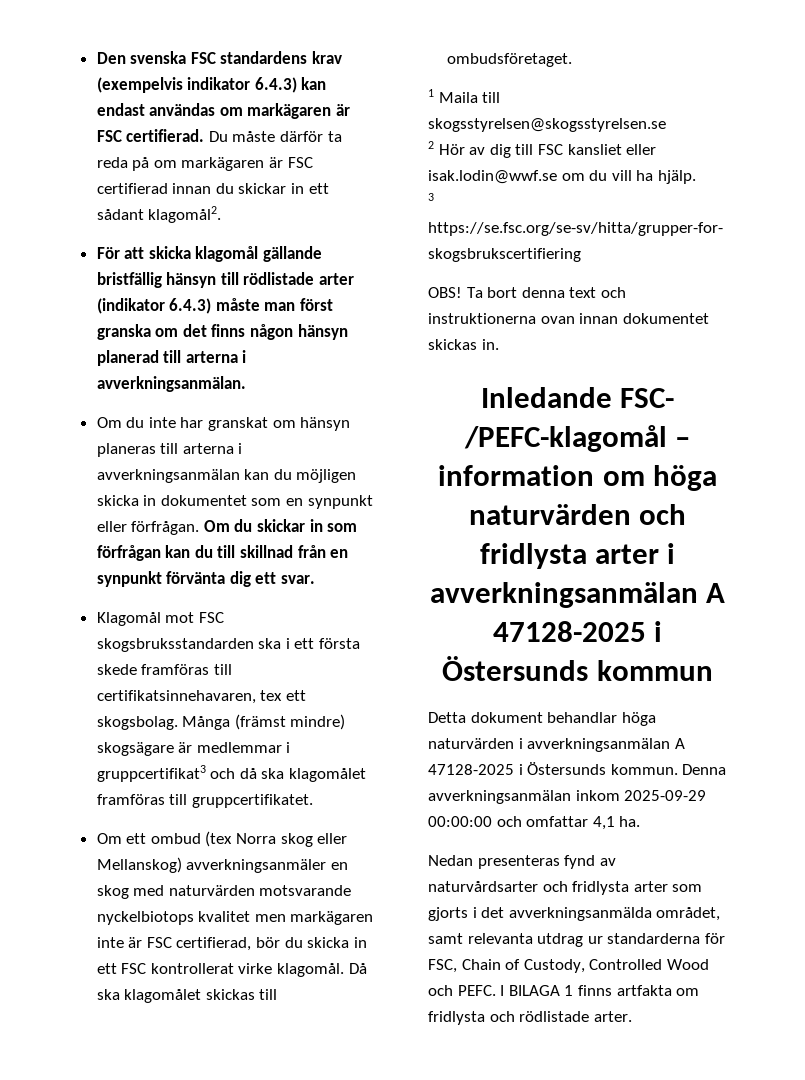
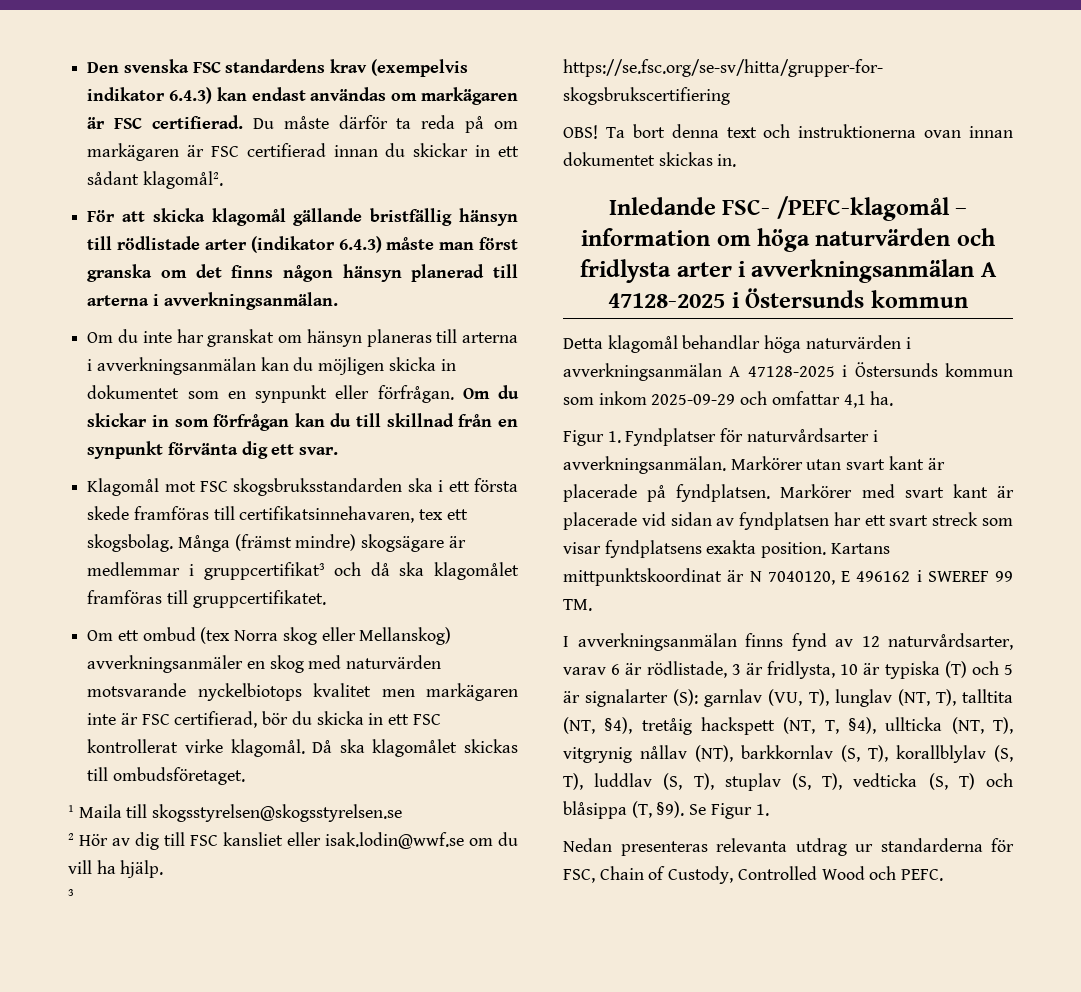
[470,712,543,723] dokument -> [607,335,678,353] klagomål
[610,764,727,775] [428,790,571,804] kommun. Denna avverkningsanmälan -> [945,363,1013,377] [563,397,594,405] kommun som
[428,816,492,827] 00:00:00 -> (736, 399) none
[428,855,616,869] [428,881,703,895] [428,907,721,921] [428,933,463,944] Nedan presenteras fynd av naturvårdsarter och fridlysta arter som gjorts i det avverkningsanmälda området, samt -> [563,428,878,446] [563,456,945,474] [563,484,1015,502] [563,512,1013,530] [563,540,890,558] [563,568,1013,586] [563,599,592,611] [563,633,1013,651] [563,661,1014,679] [563,689,1013,707] [563,717,1013,735] [563,745,1013,763] [563,773,1013,791] [563,801,769,819] [563,838,708,856] Figur 1. Fyndplatser för naturvårdsarter i avverkningsanmälan. Markörer utan svart kant är placerade på fyndplatsen. Markörer med svart kant är placerade vid sidan av fyndplatsen har ett svart streck som visar fyndplatsens exakta position. Kartans mittpunktskoordinat är N 7040120, E 496162 i SWEREF 99 TM. // I avverkningsanmälan finns fynd av 12 naturvårdsarter, varav 6 är rödlistade, 3 är fridlysta, 10 är typiska (T) och 5 är signalarter (S): garnlav (VU, T), lunglav (NT, T), talltita (NT, §4), tretåig hackspett (NT, T, §4), ullticka (NT, T), vitgrynig nållav (NT), barkkornlav (S, T), korallblylav (S, T), luddlav (S, T), stuplav (S, T), vedticka (S, T) och blåsippa (T, §9). Se Figur 1. // Nedan presenteras
[500,985,700,996] [428,1011,632,1025] I BILAGA 1 finns artfakta om fridlysta och rödlistade arter. -> (944, 875) none

